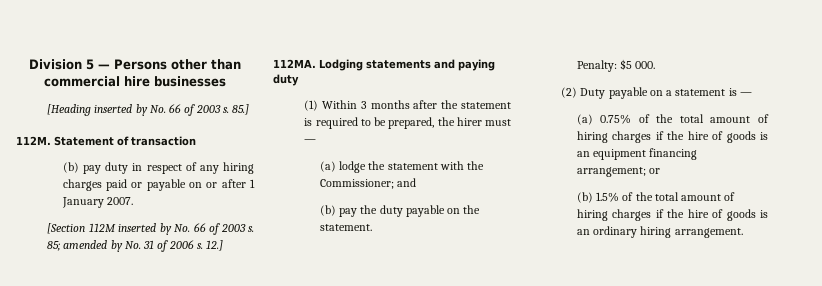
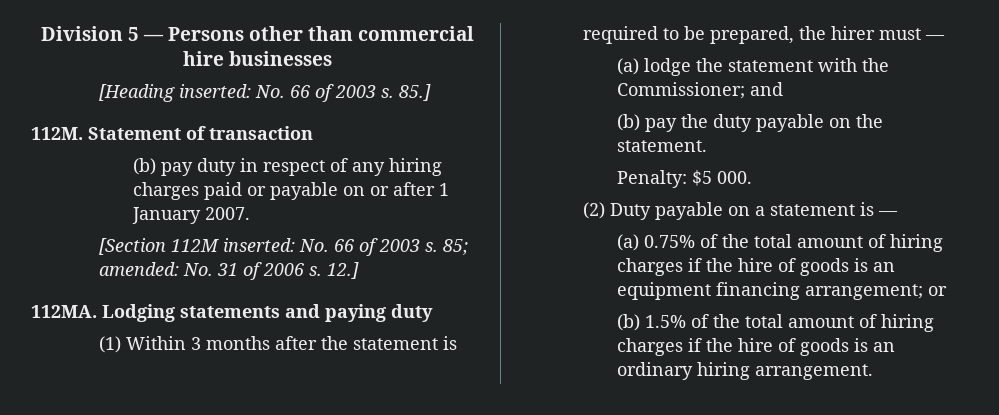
[94,104,148,116] inserted by -> [179,84,252,98] inserted:
[118,223,172,235] inserted by -> [223,238,296,252] inserted:
[63,240,123,252] amended by -> [99,262,180,276] amended:

